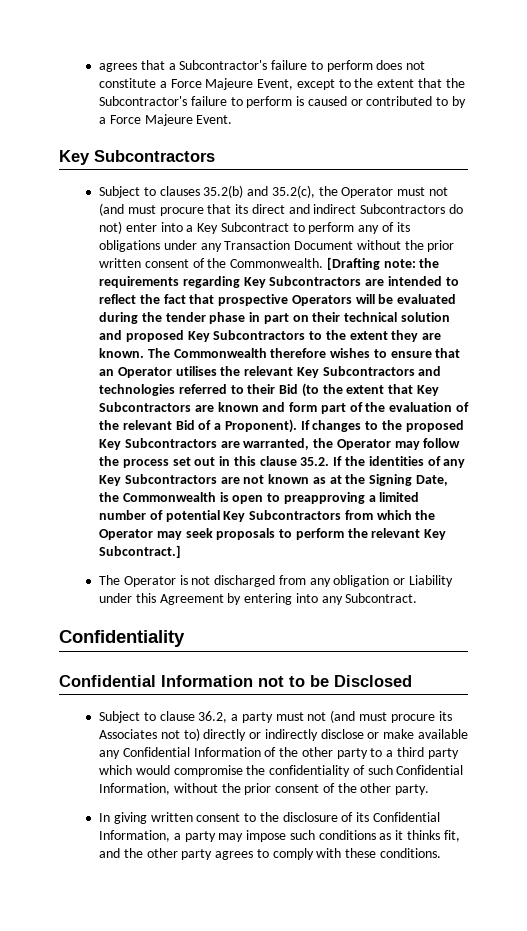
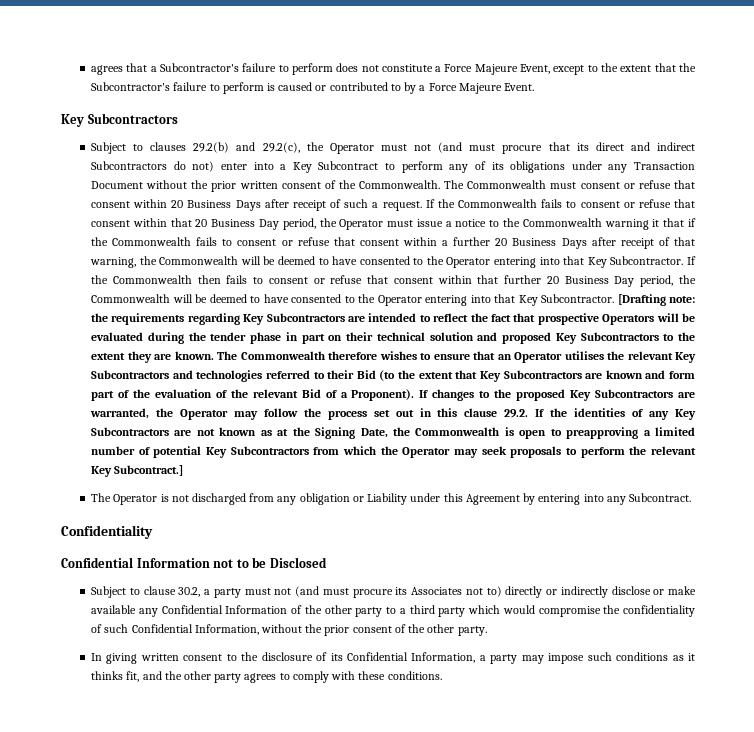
[203,185,315,198] 35.2(b) and 35.2(c), -> [193,142,300,153] 29.2(b) and 29.2(c),
(324, 263) none -> [444,180,695,189] [91,199,695,211] [91,218,696,230] [91,237,695,249] [90,256,696,268] [91,275,696,287] [91,294,615,306] The Commonwealth must consent or refuse that consent within 20 Business Days after receipt of such a request. If the Commonwealth fails to consent or refuse that consent within that 20 Business Day period, the Operator must issue a notice to the Commonwealth warning it that if the Commonwealth fails to consent or refuse that consent within a further 20 Business Days after receipt of that warning, the Commonwealth will be deemed to have consented to the Operator entering into that Key Subcontractor. If the Commonwealth then fails to consent or refuse that consent within that further 20 Business Day period, the Commonwealth will be deemed to have consented to the Operator entering into that Key Subcontractor.
[300,457,330,466] 35.2. -> [504,409,529,418] 29.2.
[198,711,228,723] 36.2, -> [178,587,201,597] 30.2,

